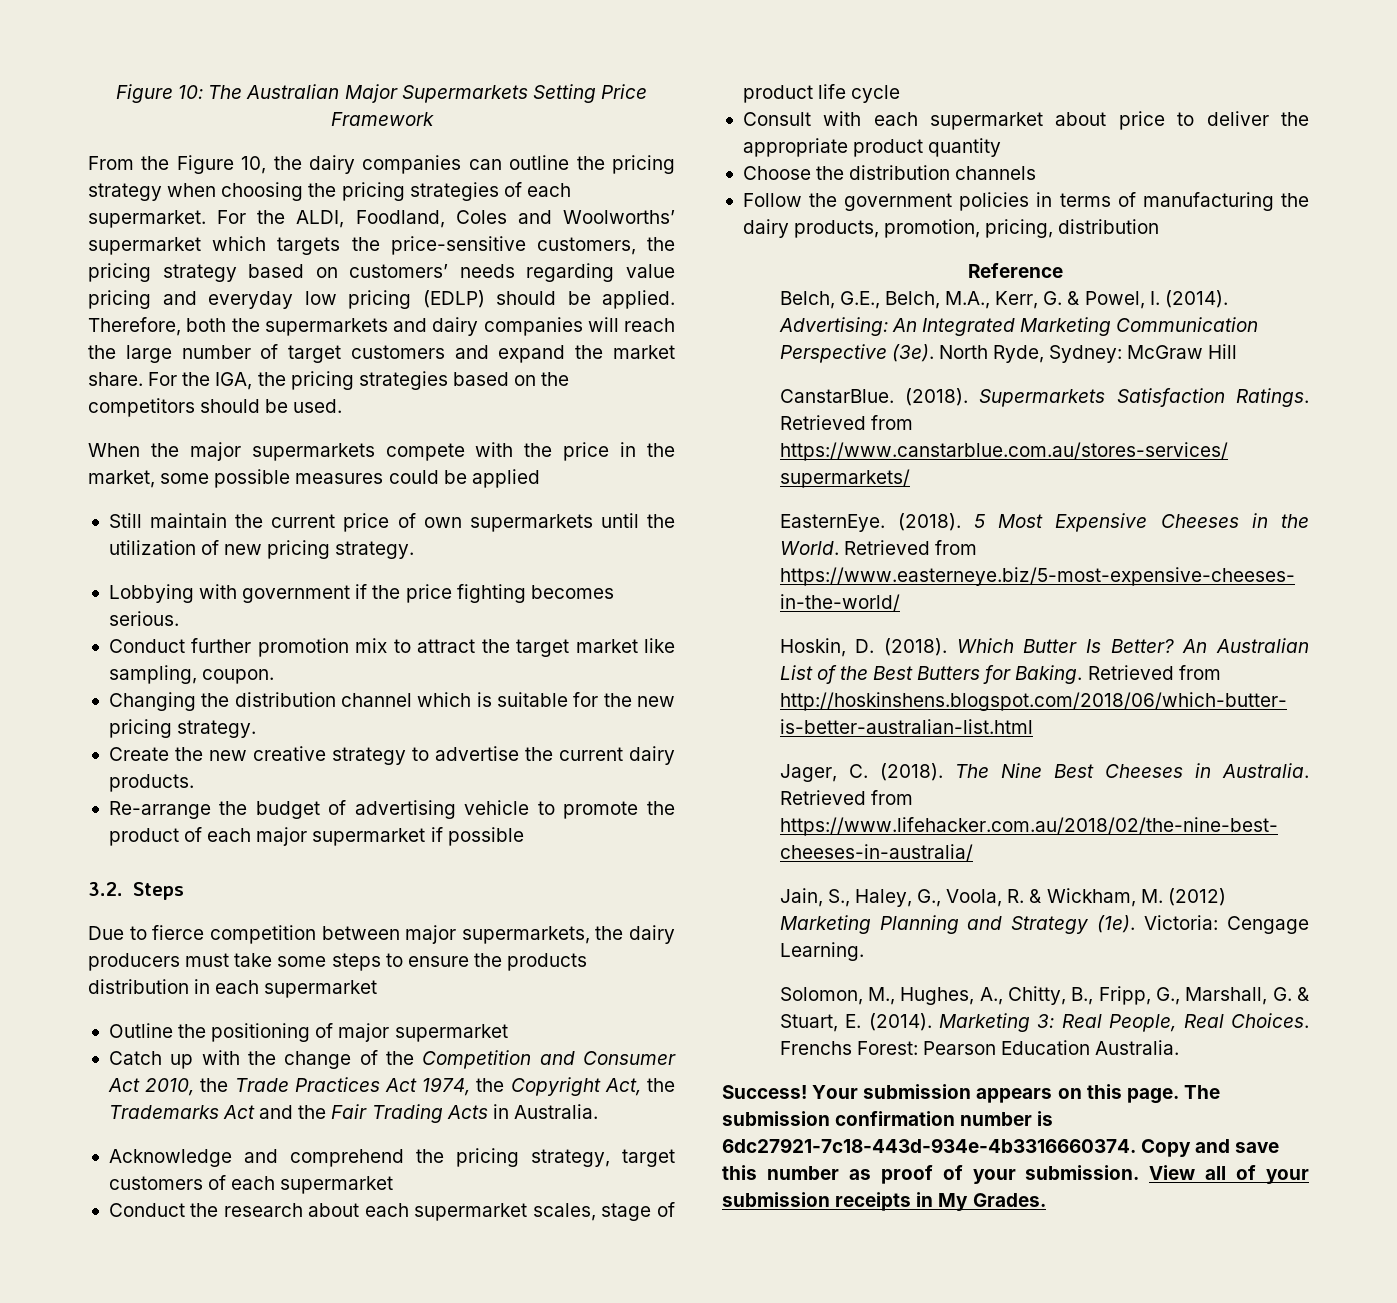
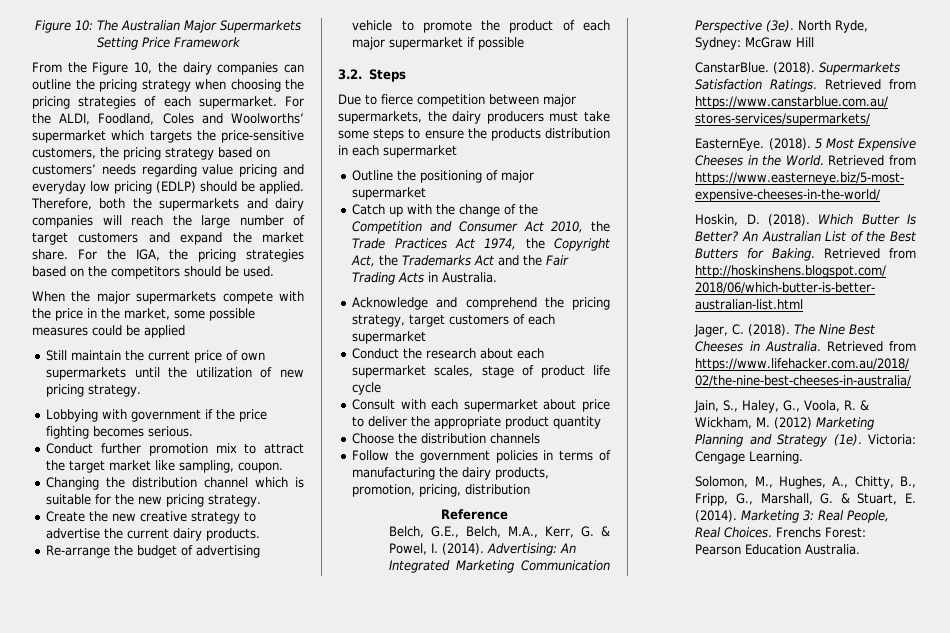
[722,1084,1220,1104] [722,1111,1054,1126] [722,1138,1280,1157] [722,1165,1309,1184] [722,1192,1046,1211] // Success! Your submission appears on this page. The submission confirmation number is 6dc27921-7c18-443d-934e-4b3316660374. Copy and save this number as proof of your submission. View all of your submission receipts in My Grades. -> (861, 549) none

